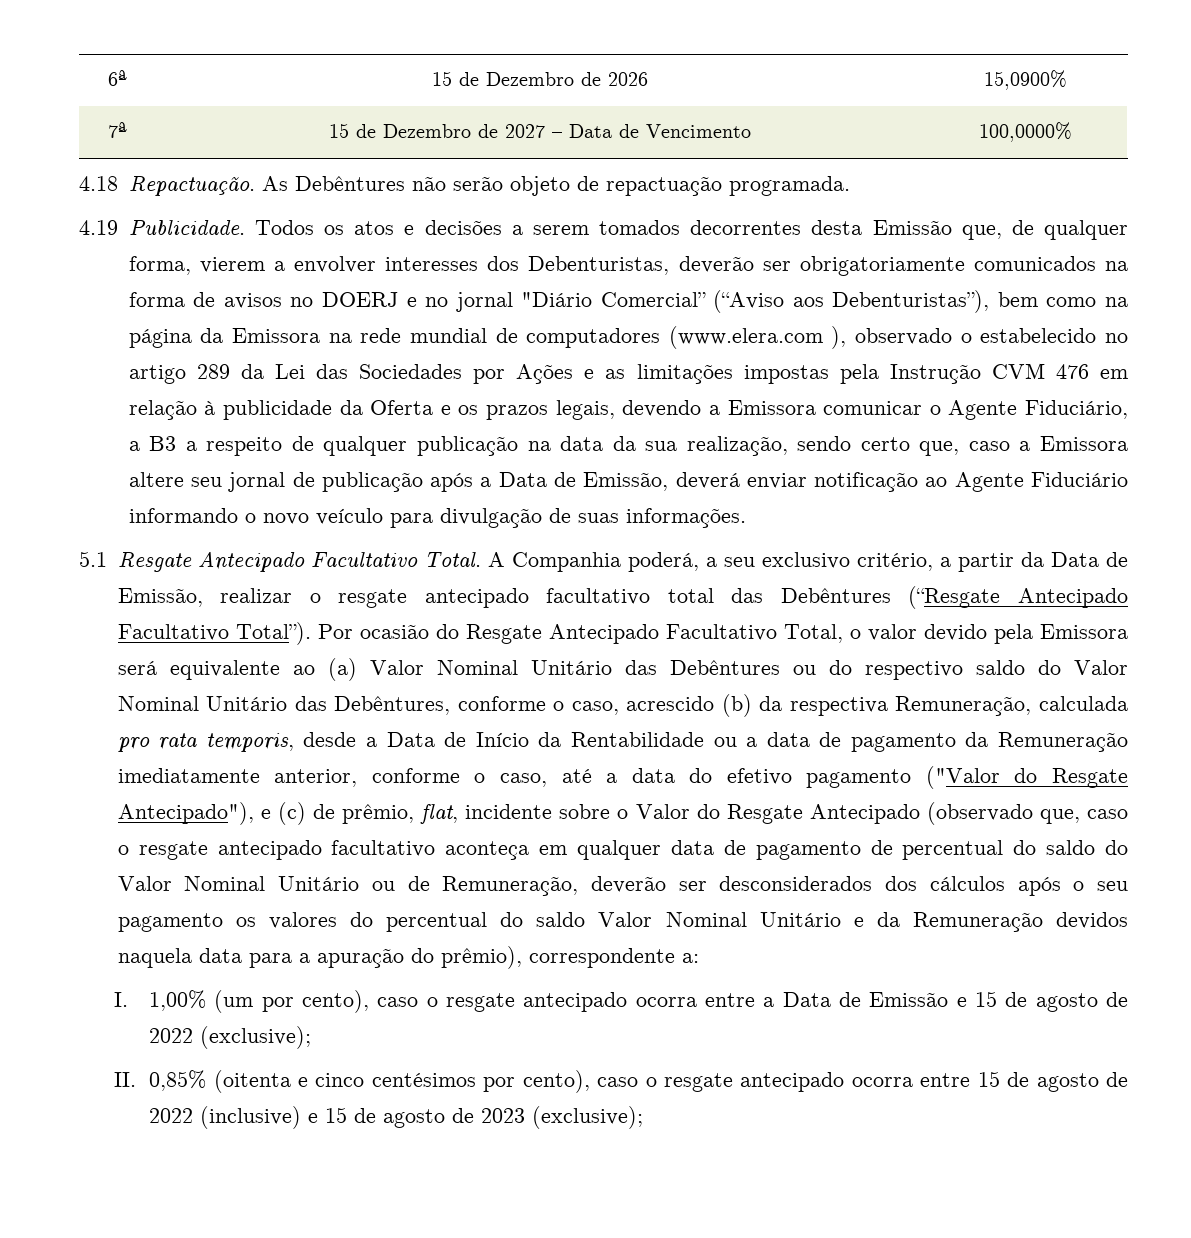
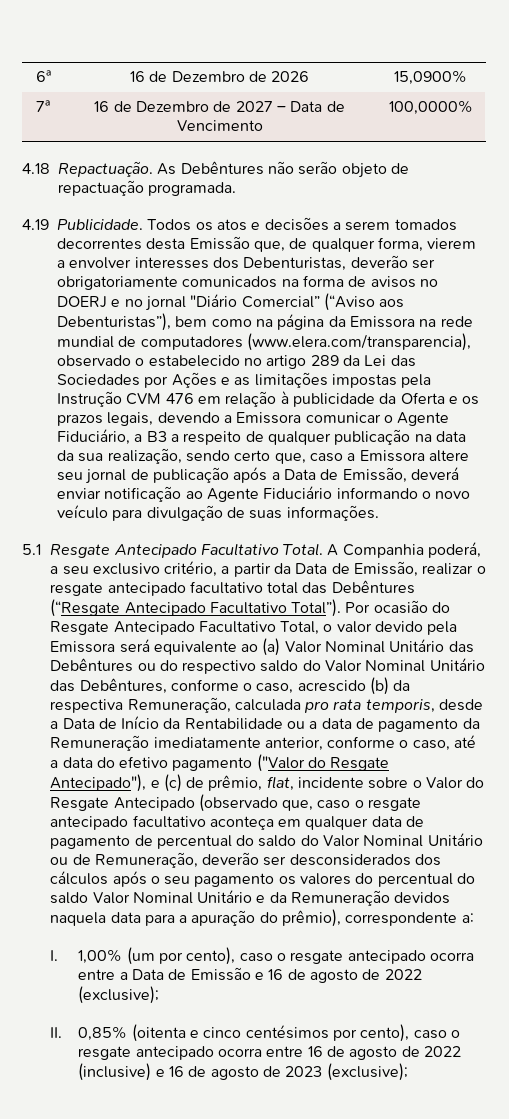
[431,71,452,86] 15 -> [129,71,145,82] 16
[328,123,349,138] 15 -> [94,101,110,112] 16
[668,326,847,349] (www.elera.com ), -> [246,333,471,351] (www.elera.com/transparencia),
[975,991,998,1007] 15 -> [268,969,284,980] 16
[977,1071,1000,1087] 15 -> [307,1046,323,1057] 16
[325,1107,348,1123] 15 -> [169,1066,185,1077] 16

